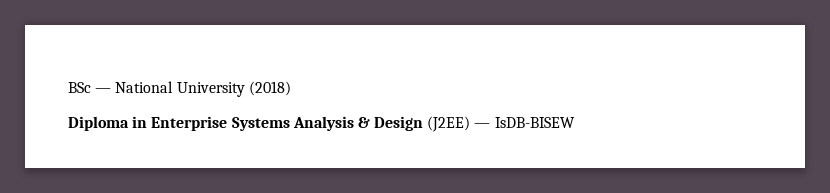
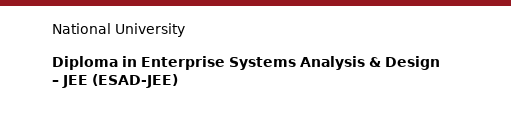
[68,82,112,93] BSc — -> (52, 28) none
[248,81,291,96] (2018) -> (185, 30) none
[427,116,575,132] (J2EE) — IsDB-BISEW -> [52,74,178,88] – JEE (ESAD-JEE)

